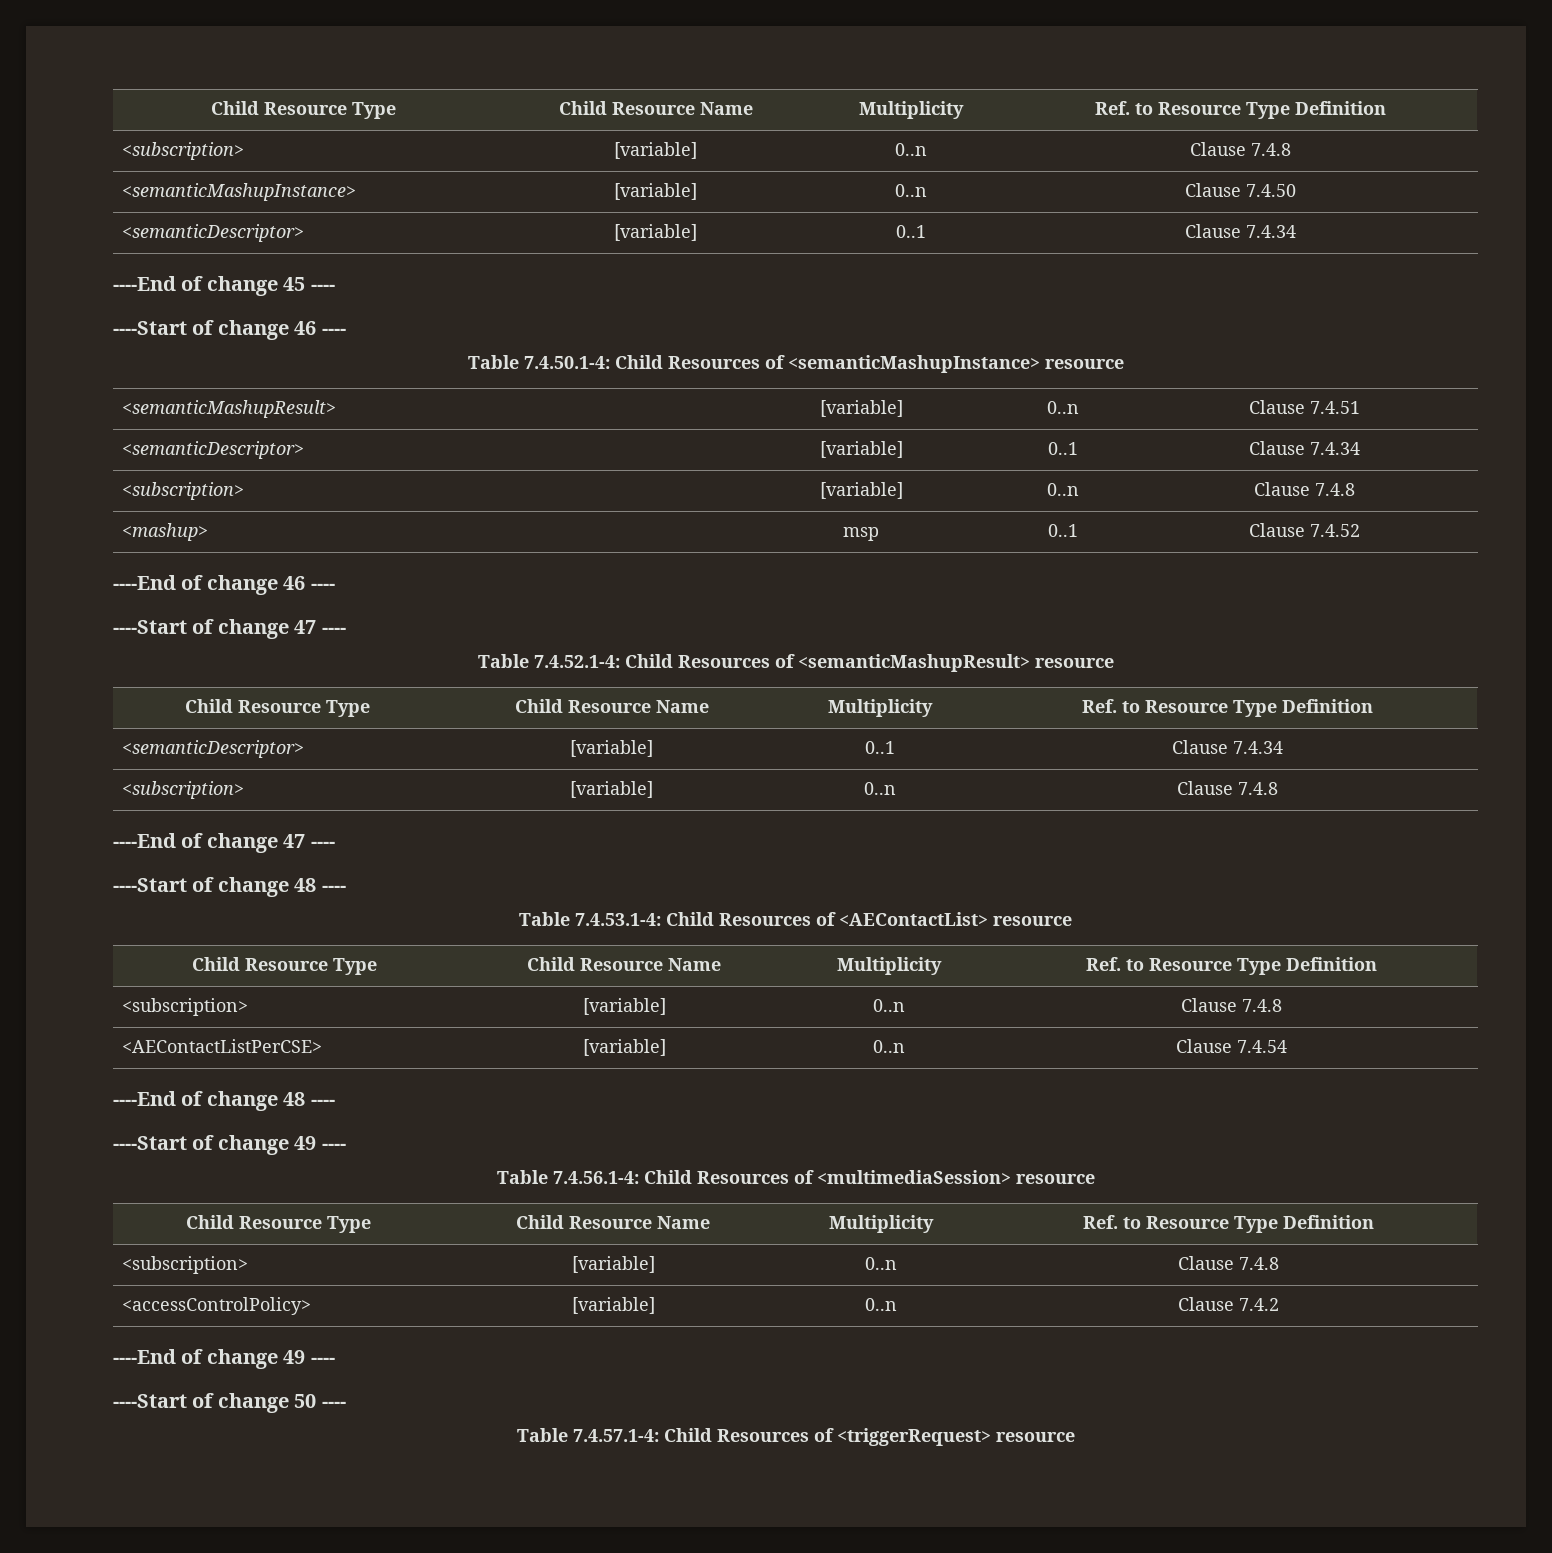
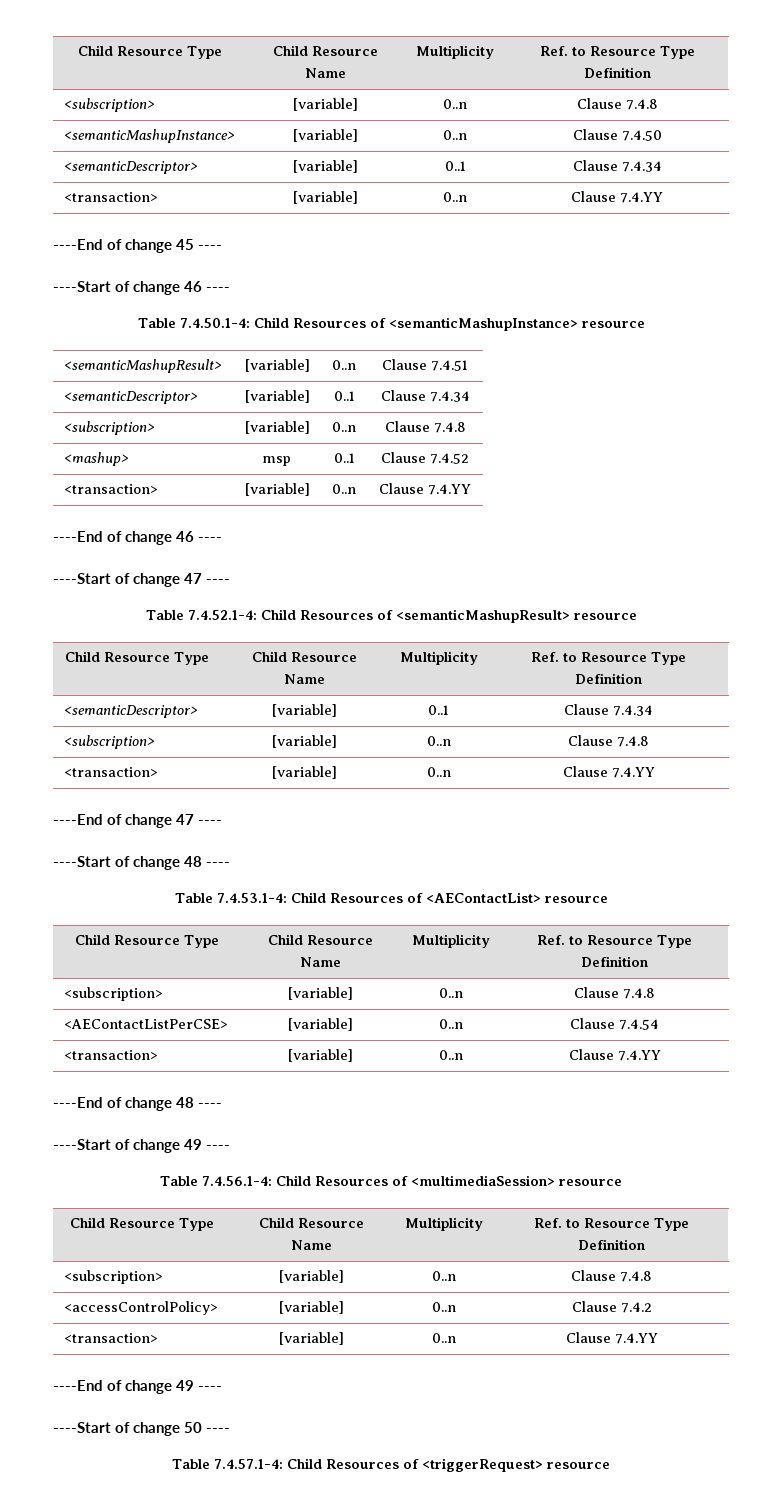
(1296, 231) none -> [63,192,158,202] [293,191,358,204] [443,192,467,202] [571,191,663,203] // <transaction> | [variable] | 0..n | Clause 7.4.YY
(1360, 530) none -> [63,484,158,494] [244,483,310,496] [332,484,356,494] [379,483,471,495] // <transaction> | [variable] | 0..n | Clause 7.4.YY
(1278, 788) none -> [63,767,158,777] [272,766,337,779] [426,767,451,777] [562,766,655,778] // <transaction> | [variable] | 0..n | Clause 7.4.YY
(1287, 1046) none -> [63,1050,158,1060] [287,1049,353,1062] [438,1050,463,1060] [568,1049,661,1061] // <transaction> | [variable] | 0..n | Clause 7.4.YY
(1279, 1304) none -> [63,1333,158,1343] [279,1332,344,1345] [432,1333,456,1343] [565,1332,658,1344] // <transaction> | [variable] | 0..n | Clause 7.4.YY

